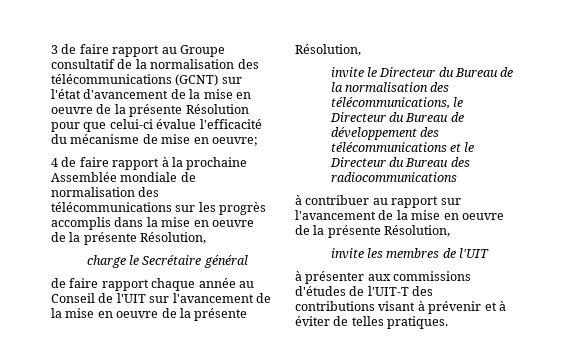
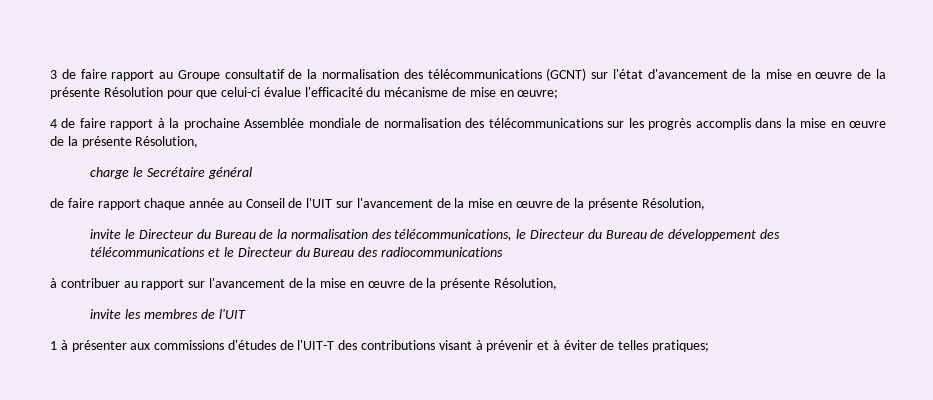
[51,107,93,114] oeuvre -> [815,72,853,79] œuvre
[211,137,258,146] oeuvre; -> [517,90,559,99] œuvre;
[211,220,254,227] oeuvre -> [849,121,887,128] œuvre
[116,311,159,318] oeuvre -> [515,201,553,208] œuvre
[461,213,504,220] oeuvre -> [367,281,405,288] œuvre
(490, 253) none -> [50,341,57,350] 1
[387,316,449,329] pratiques. -> [652,340,710,352] pratiques;

